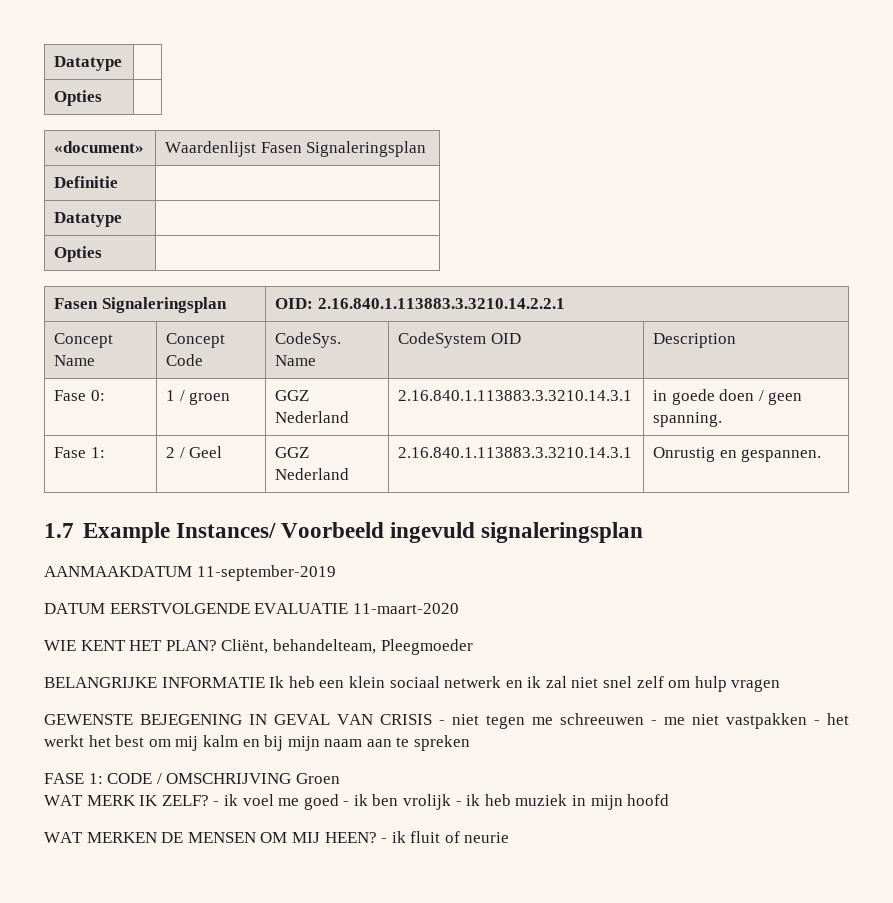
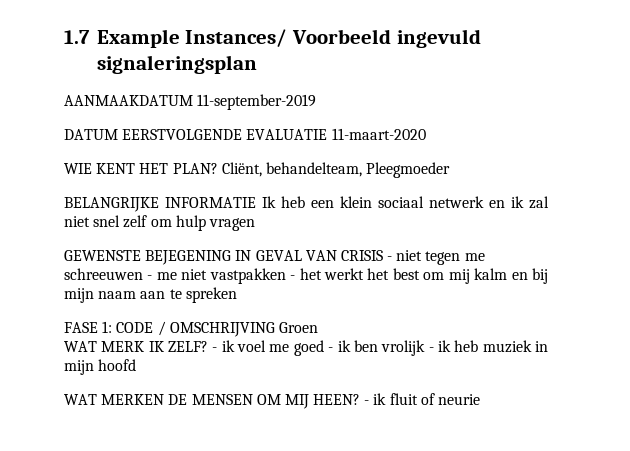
[54,56,123,71] [54,90,103,106] [54,141,145,153] [165,141,427,157] [54,176,119,188] [54,212,123,227] [54,246,103,262] [54,297,227,313] [275,298,565,309] [54,333,114,348] [54,355,96,366] [166,333,226,348] [166,354,204,366] [275,332,342,348] [275,355,317,366] [398,332,521,348] [653,333,737,348] [54,390,105,401] [166,390,231,405] [275,390,310,401] [275,411,350,423] [398,390,633,401] [653,389,803,405] [653,412,723,427] [54,447,105,458] [166,446,223,458] [275,447,310,458] [275,468,350,480] [398,447,633,458] [653,447,822,462] Datatype | // Opties | // «document» | Waardenlijst Fasen Signaleringsplan // Definitie | // Datatype | // Opties | // Fasen Signaleringsplan | OID: 2.16.840.1.113883.3.3210.14.2.2.1 // Concept Name | Concept Code | CodeSys. Name | CodeSystem OID | Description // Fase 0: | 1 / groen | GGZ Nederland | 2.16.840.1.113883.3.3210.14.3.1 | in goede doen / geen spanning. // Fase 1: | 2 / Geel | GGZ Nederland | 2.16.840.1.113883.3.3210.14.3.1 | Onrustig en gespannen. // -> (64, 37) none

